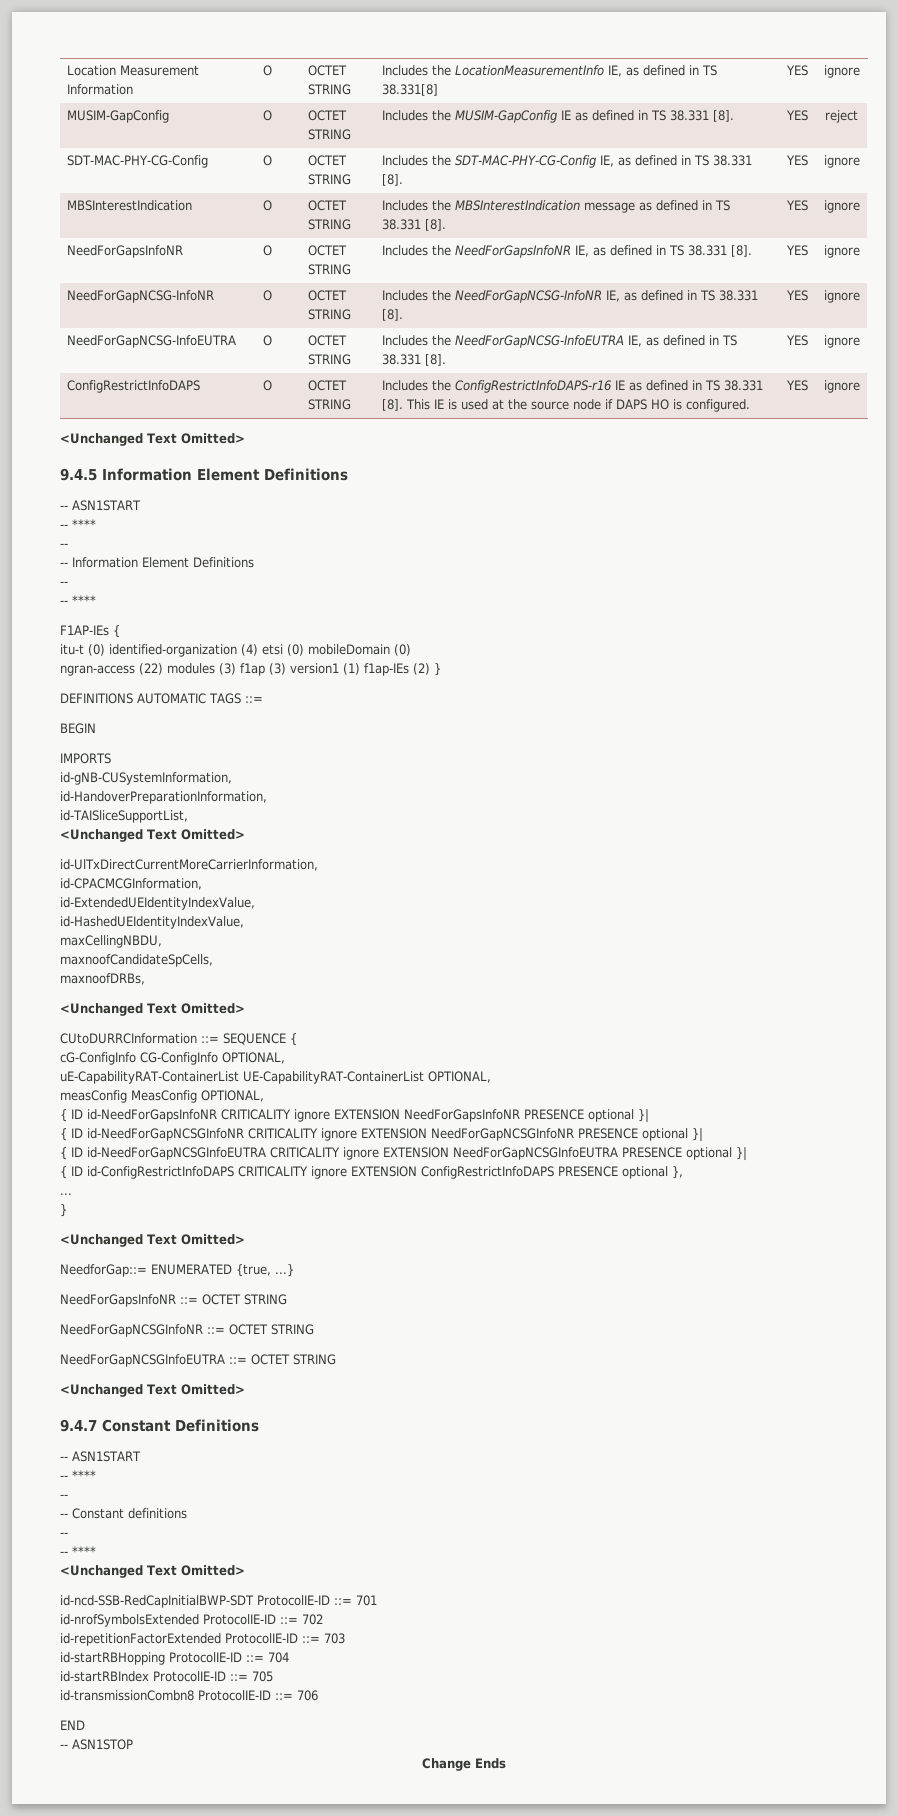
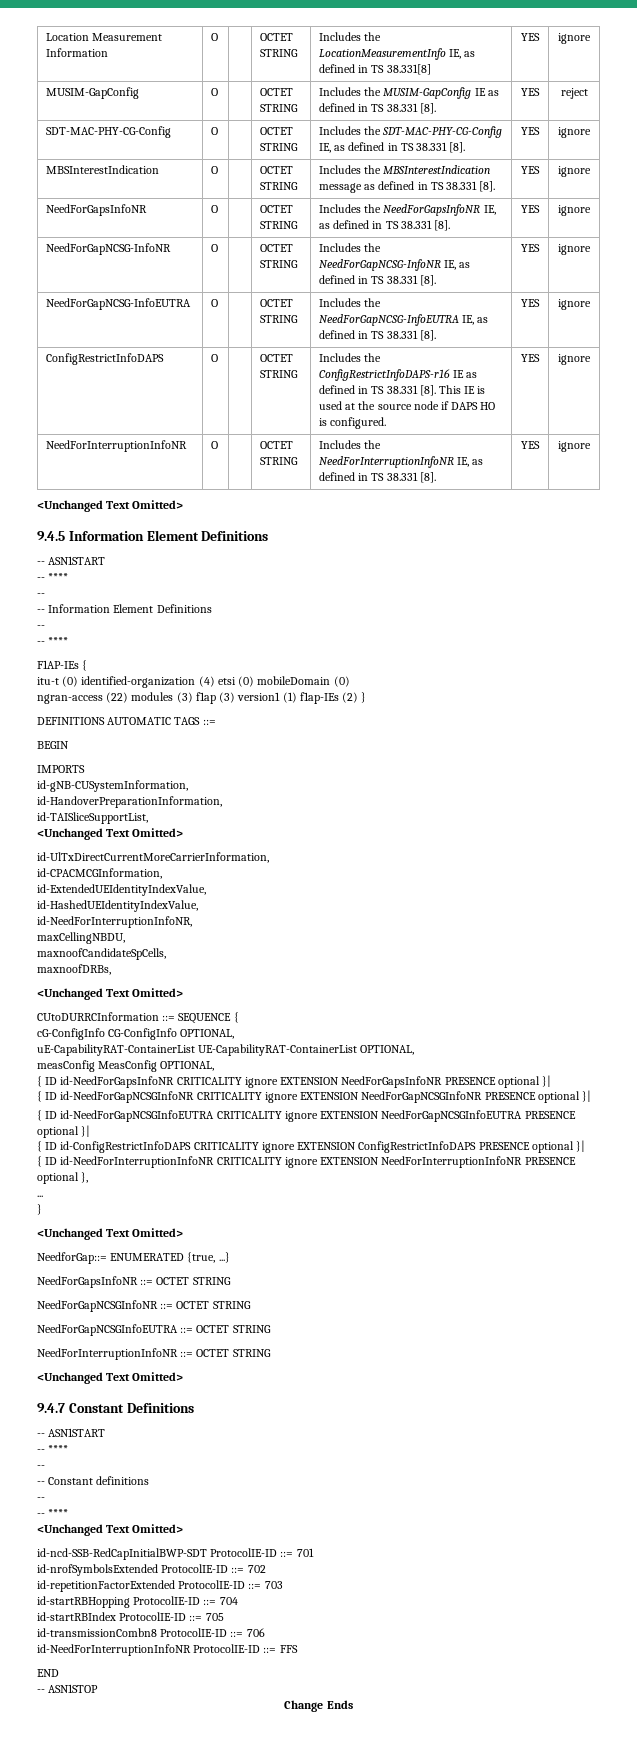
(860, 386) none -> [45,440,187,452] [210,441,218,449] [259,441,293,449] [259,457,298,465] [318,440,382,449] [318,456,484,468] [318,472,436,483] [521,441,540,449] [558,441,591,452] // NeedForInterruptionInfoNR | O | | OCTET STRING | Includes the NeedForInterruptionInfoNR IE, as defined in TS 38.331 [8]. | YES | ignore
(244, 922) none -> [37,916,192,928] // id-NeedForInterruptionInfoNR,
(668, 1172) none -> [576,1140,586,1152] [37,1156,576,1168] [37,1172,79,1184] }| // { ID id-NeedForInterruptionInfoNR CRITICALITY ignore EXTENSION NeedForInterruptionInfoNR PRESENCE optional
(336, 1359) none -> [37,1348,271,1360] // NeedForInterruptionInfoNR ::= OCTET STRING
(318, 1695) none -> [37,1644,298,1656] // id-NeedForInterruptionInfoNR ProtocolIE-ID ::= FFS

